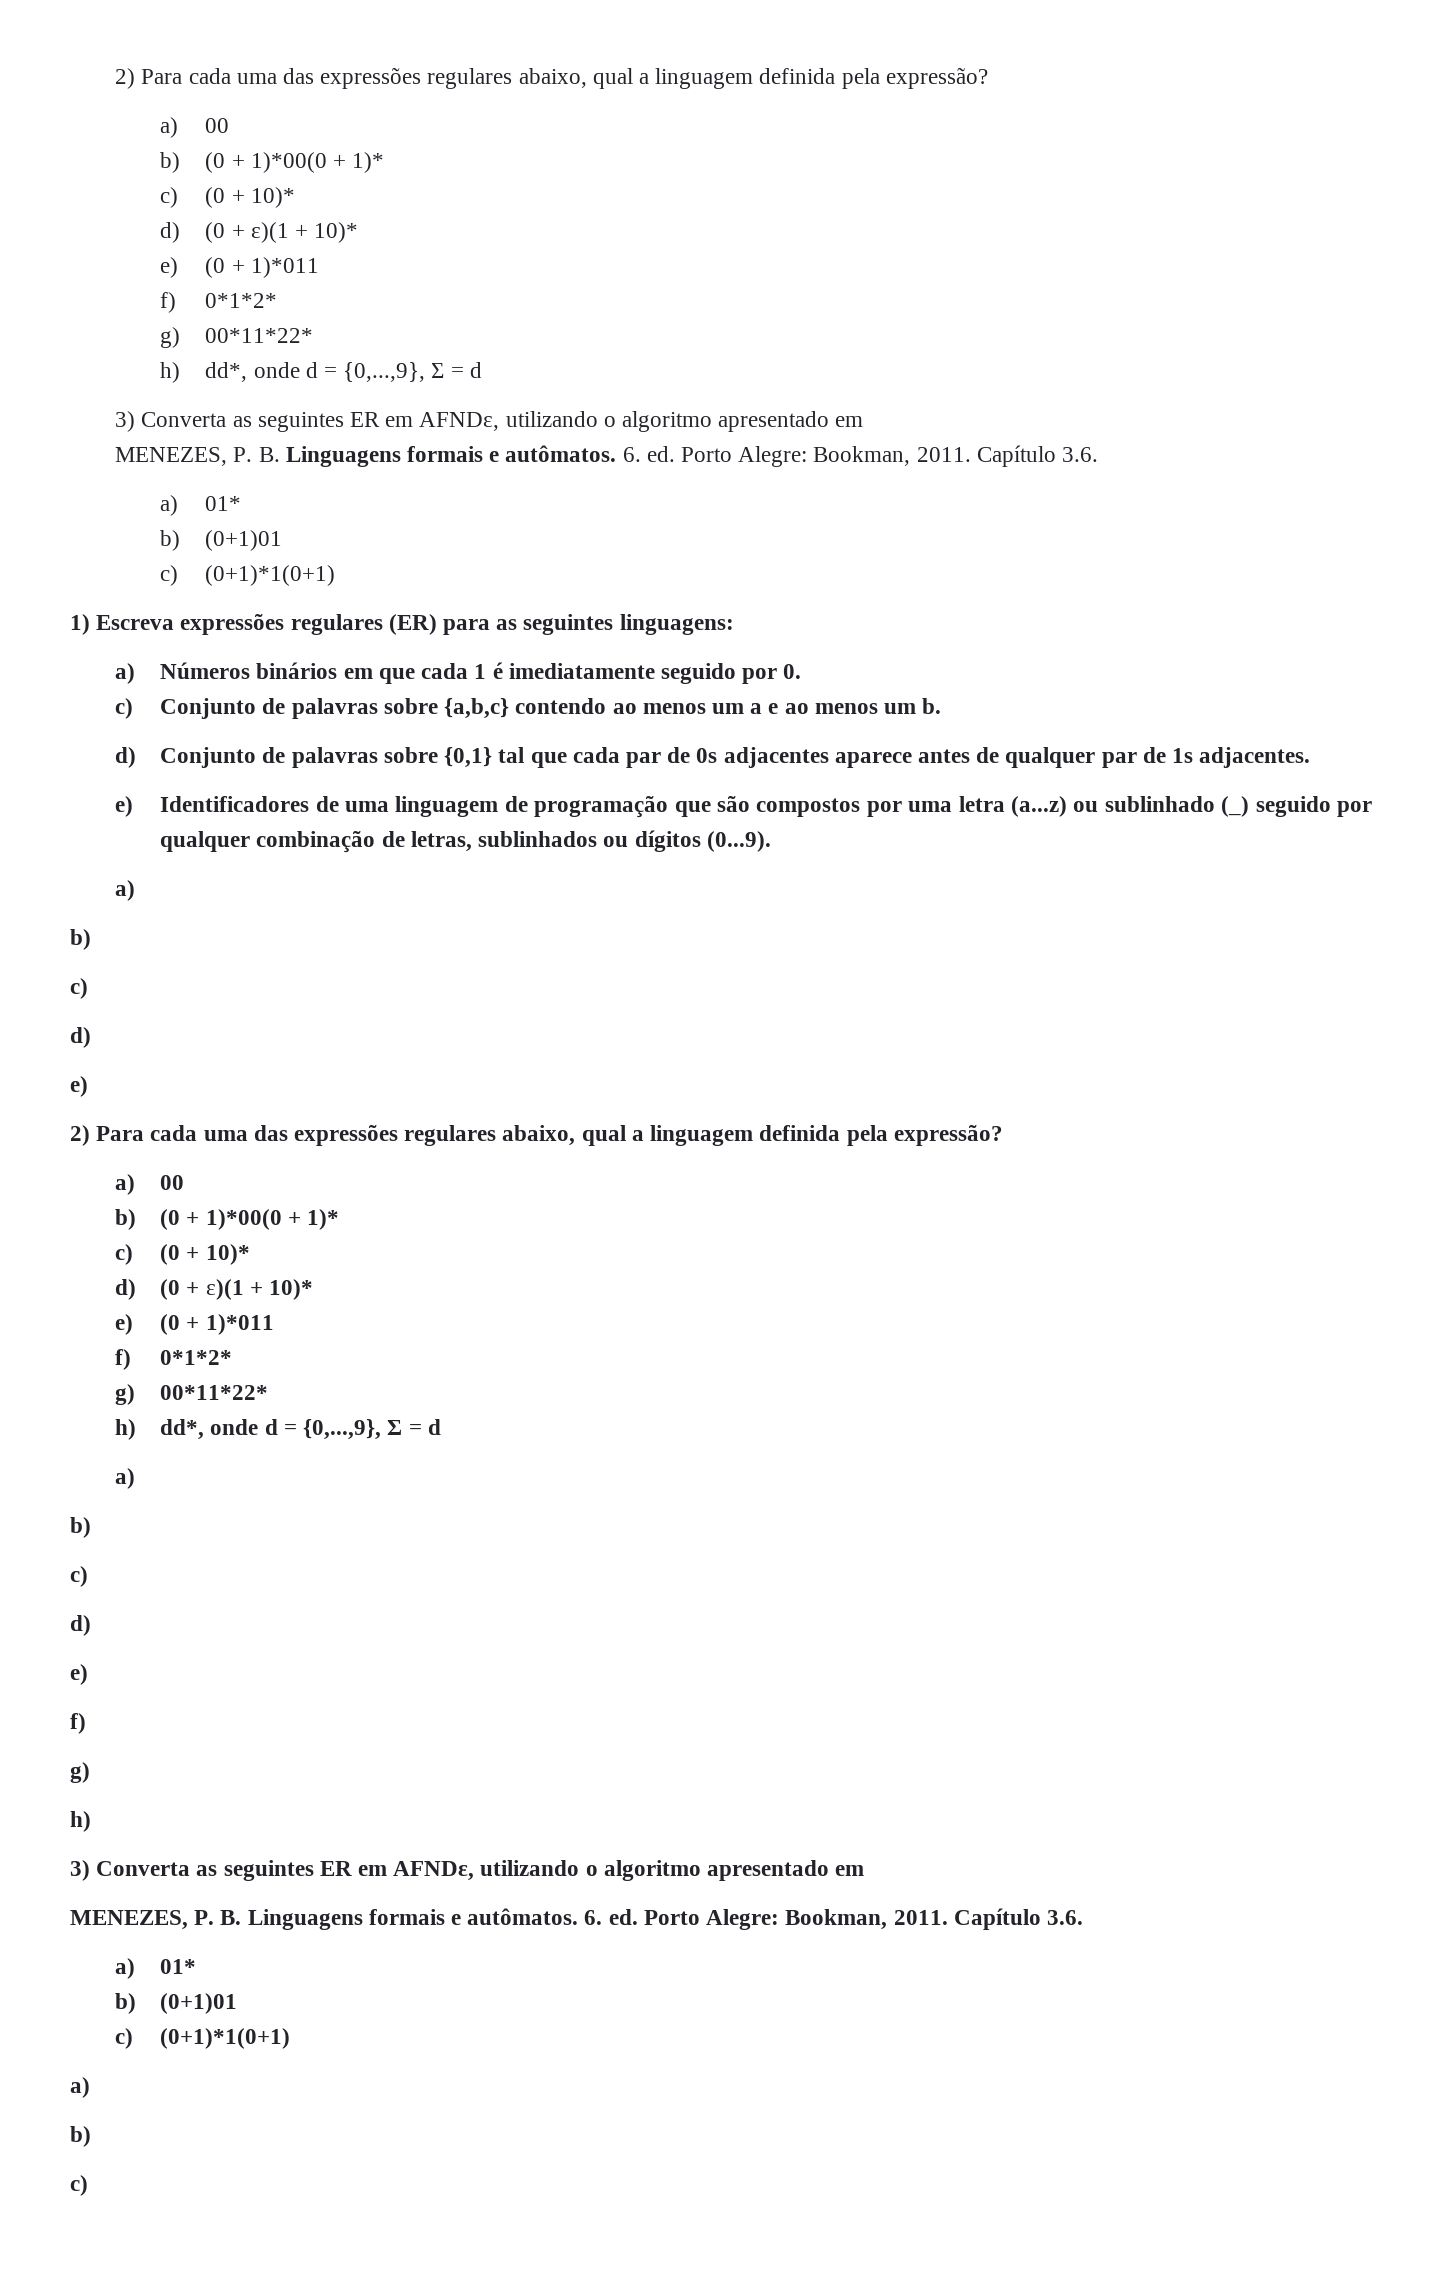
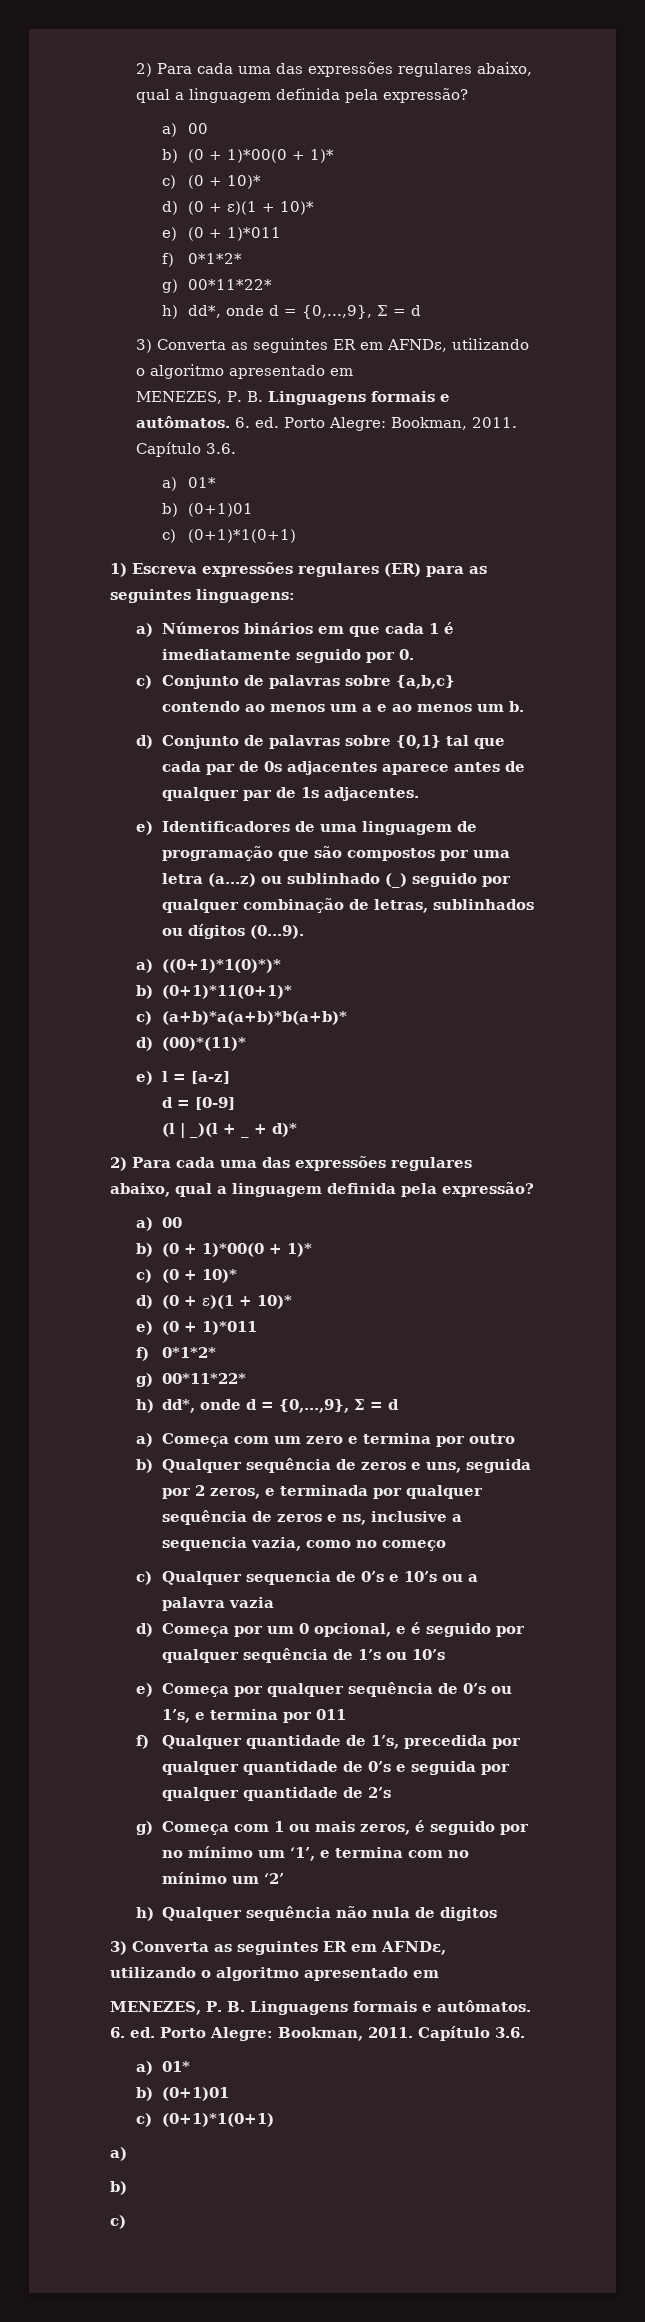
[70,929,91,950] [70,978,88,999] [70,1027,91,1048] [70,1076,88,1097] // b) // c) // d) // e) -> [161,959,281,973] [135,985,292,999] [135,1011,347,1025] [135,1037,246,1051] [135,1071,230,1085] [161,1097,235,1110] [161,1123,236,1138] [240,1134,249,1138] [253,1123,297,1137] ((0+1)*1(0)*)* // b) (0+1)*11(0+1)* // c) (a+b)*a(a+b)*b(a+b)* // d) (00)*(11)* // e) l = [a-z] // d = [0-9] // (l | _)(l + _ + d)*
[70,1517,91,1538] [70,1566,88,1587] [70,1615,91,1636] [70,1664,88,1685] [70,1713,86,1734] [70,1762,90,1783] [70,1811,91,1832] // b) // c) // d) // e) // f) // g) // h) -> [161,1433,515,1447] [135,1458,531,1473] [161,1485,483,1499] [161,1510,462,1525] [161,1537,446,1551] [135,1571,478,1585] [161,1597,274,1611] [135,1622,525,1637] [161,1648,445,1663] [135,1682,512,1697] [161,1709,346,1723] [135,1735,521,1749] [161,1761,510,1775] [161,1787,391,1801] [135,1820,529,1835] [161,1846,469,1861] [161,1872,284,1884] [135,1906,497,1921] Começa com um zero e termina por outro // b) Qualquer sequência de zeros e uns, seguida por 2 zeros, e terminada por qualquer sequência de zeros e ns, inclusive a sequencia vazia, como no começo // c) Qualquer sequencia de 0’s e 10’s ou a palavra vazia // d) Começa por um 0 opcional, e é seguido por qualquer sequência de 1’s ou 10’s // e) Começa por qualquer sequência de 0’s ou 1’s, e termina por 011 // f) Qualquer quantidade de 1’s, precedida por qualquer quantidade de 0’s e seguida por qualquer quantidade de 2’s // g) Começa com 1 ou mais zeros, é seguido por no mínimo um ‘1’, e termina com no mínimo um ‘2’ // h) Qualquer sequência não nula de digitos

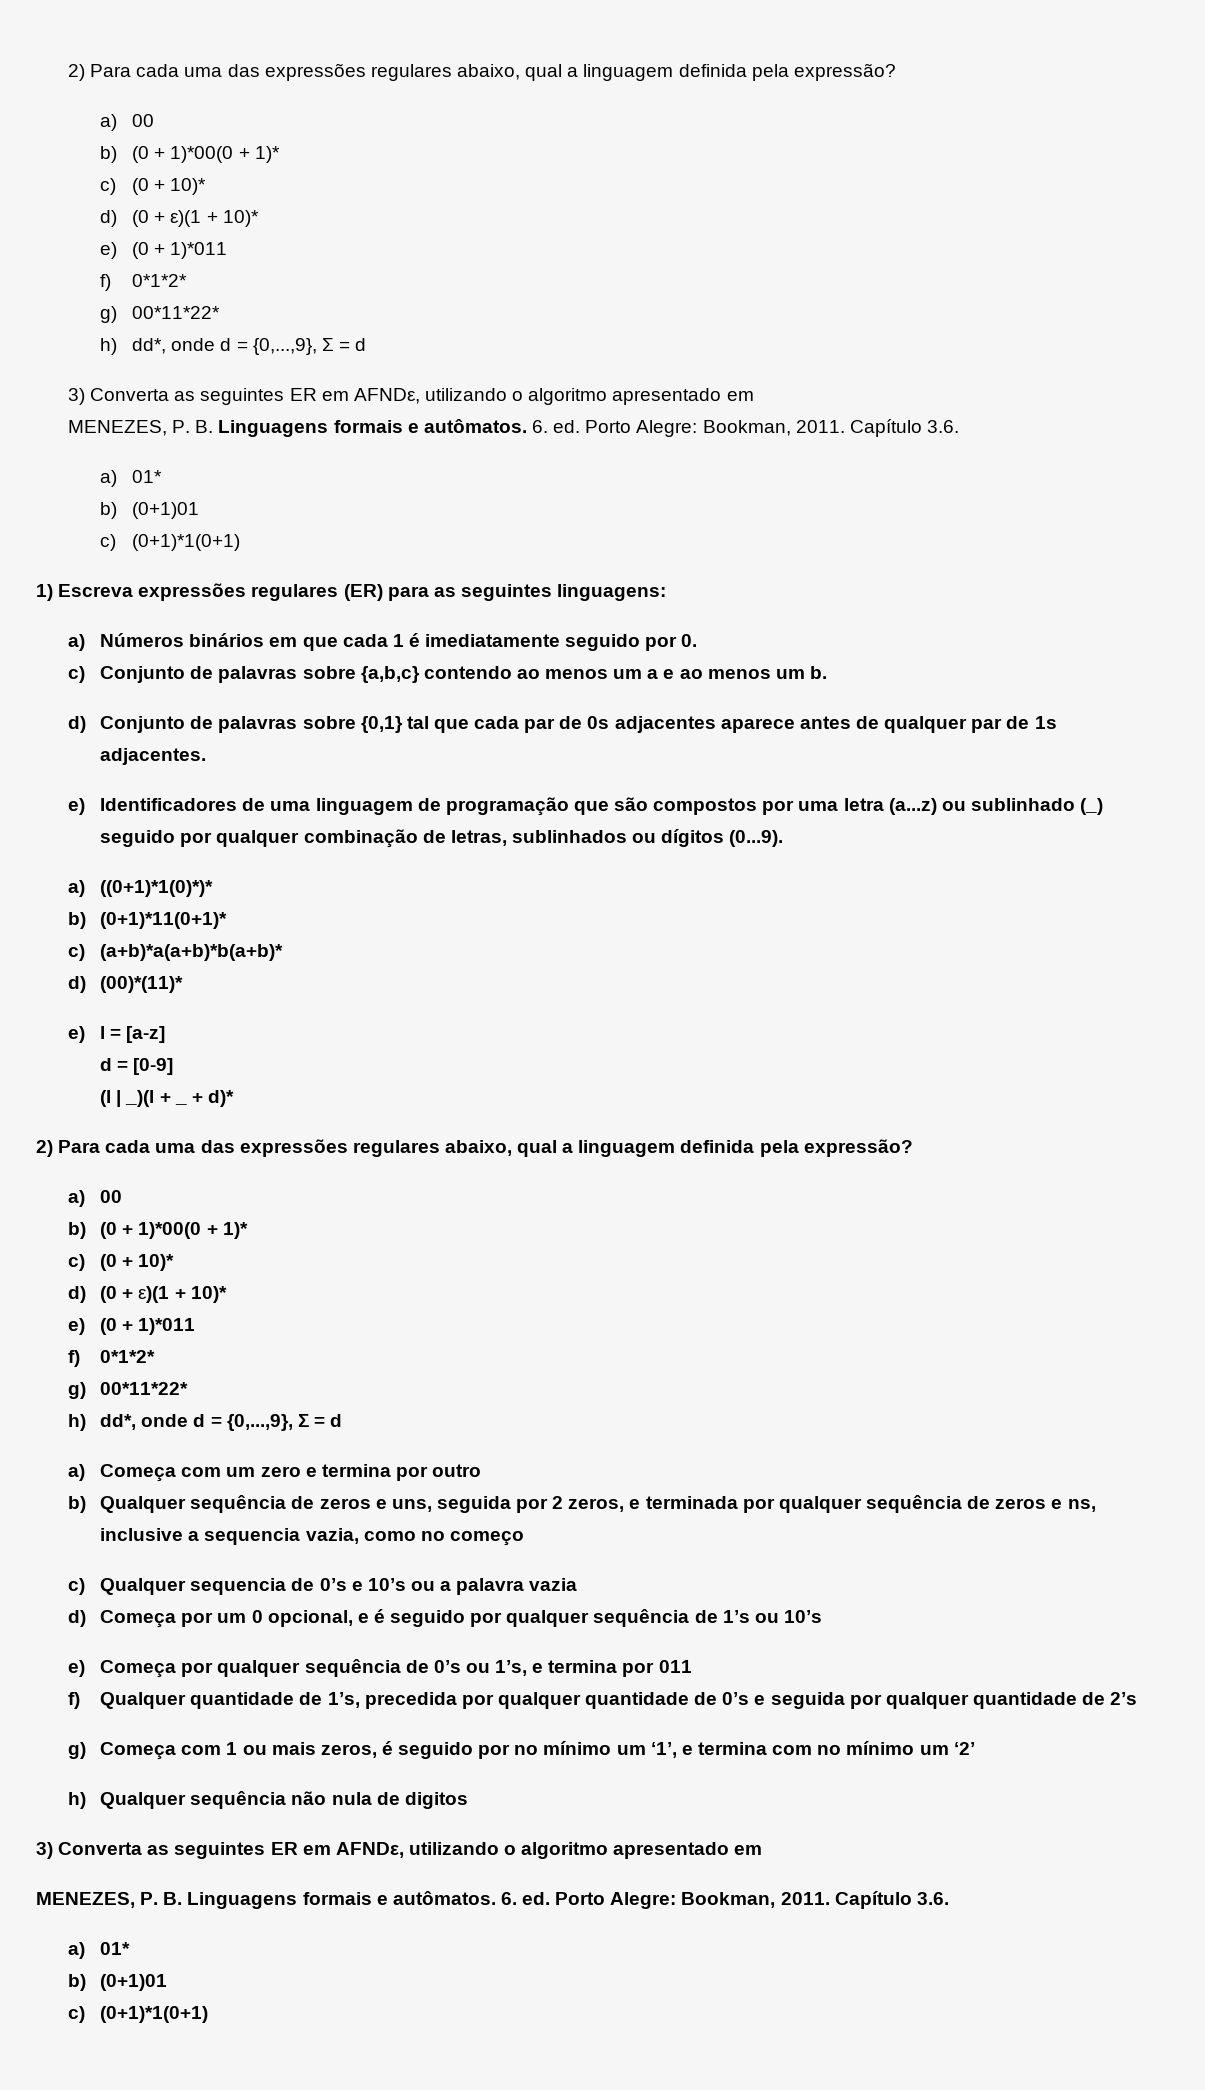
[110,2147,127,2161] [110,2181,127,2195] [110,2215,126,2229] // a) // b) // c) -> (209, 2014) none

